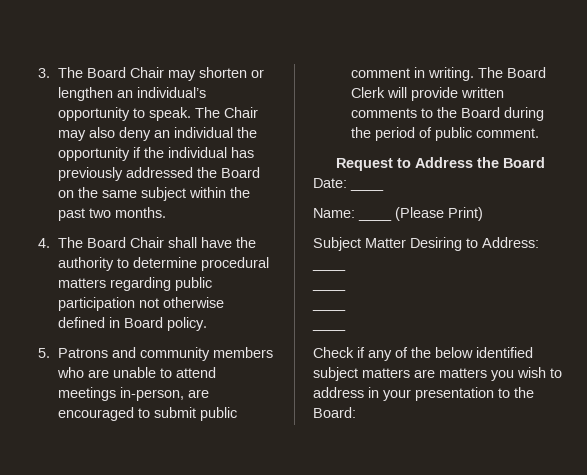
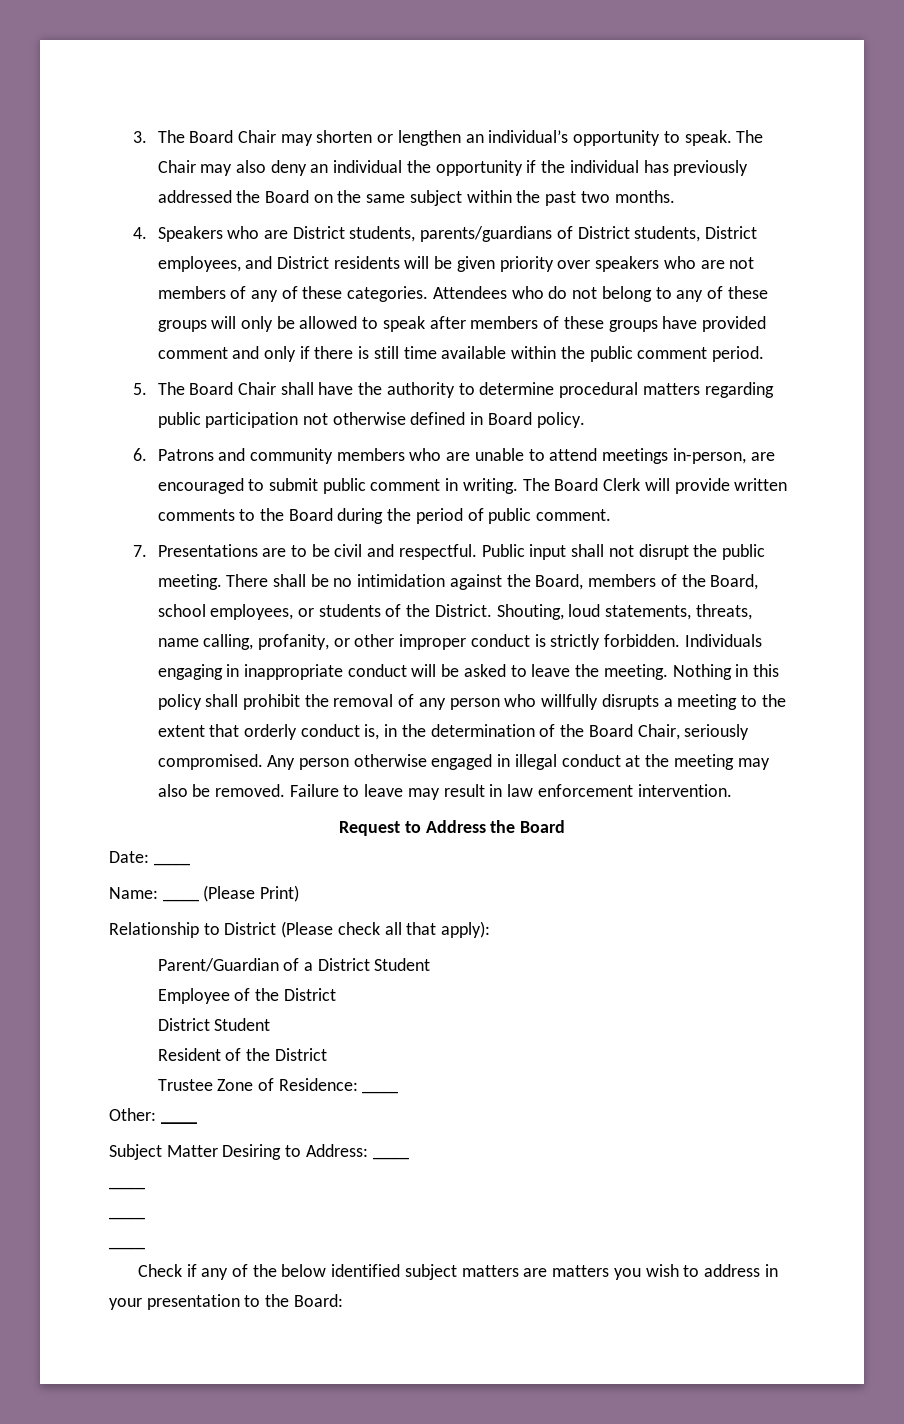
(51, 243) none -> [157,226,758,242] [157,256,755,272] [157,286,768,302] [157,316,767,332] [157,346,765,362] [133,383,148,395] Speakers who are District students, parents/guardians of District students, District employees, and District residents will be given priority over speakers who are not members of any of these categories. Attendees who do not belong to any of these groups will only be allowed to speak after members of these groups have provided comment and only if there is still time available within the public comment period. // 5.
[38,348,51,358] 5. -> [133,448,148,461] 6.
(539, 133) none -> [133,544,766,560] [157,574,759,590] [157,604,752,620] [157,634,762,650] [157,664,780,680] [157,694,786,710] [157,724,750,740] [157,754,770,770] [157,784,732,800] // 7. Presentations are to be civil and respectful. Public input shall not disrupt the public meeting. There shall be no intimidation against the Board, members of the Board, school employees, or students of the District. Shouting, loud statements, threats, name calling, profanity, or other improper conduct is strictly forbidden. Individuals engaging in inappropriate conduct will be asked to leave the meeting. Nothing in this policy shall prohibit the removal of any person who willfully disrupts a meeting to the extent that orderly conduct is, in the determination of the Board Chair, seriously compromised. Any person otherwise engaged in illegal conduct at the meeting may also be removed. Failure to leave may result in law enforcement intervention.
(483, 214) none -> [109,921,491,938] [157,958,431,972] [157,988,336,1004] [157,1018,271,1031] [157,1048,327,1061] [157,1078,358,1091] [362,1091,399,1094] [109,1108,156,1121] [160,1121,197,1124] // Relationship to District (Please check all that apply): // Parent/Guardian of a District Student // Employee of the District // District Student // Resident of the District // Trustee Zone of Residence: ____ // Other: ____

